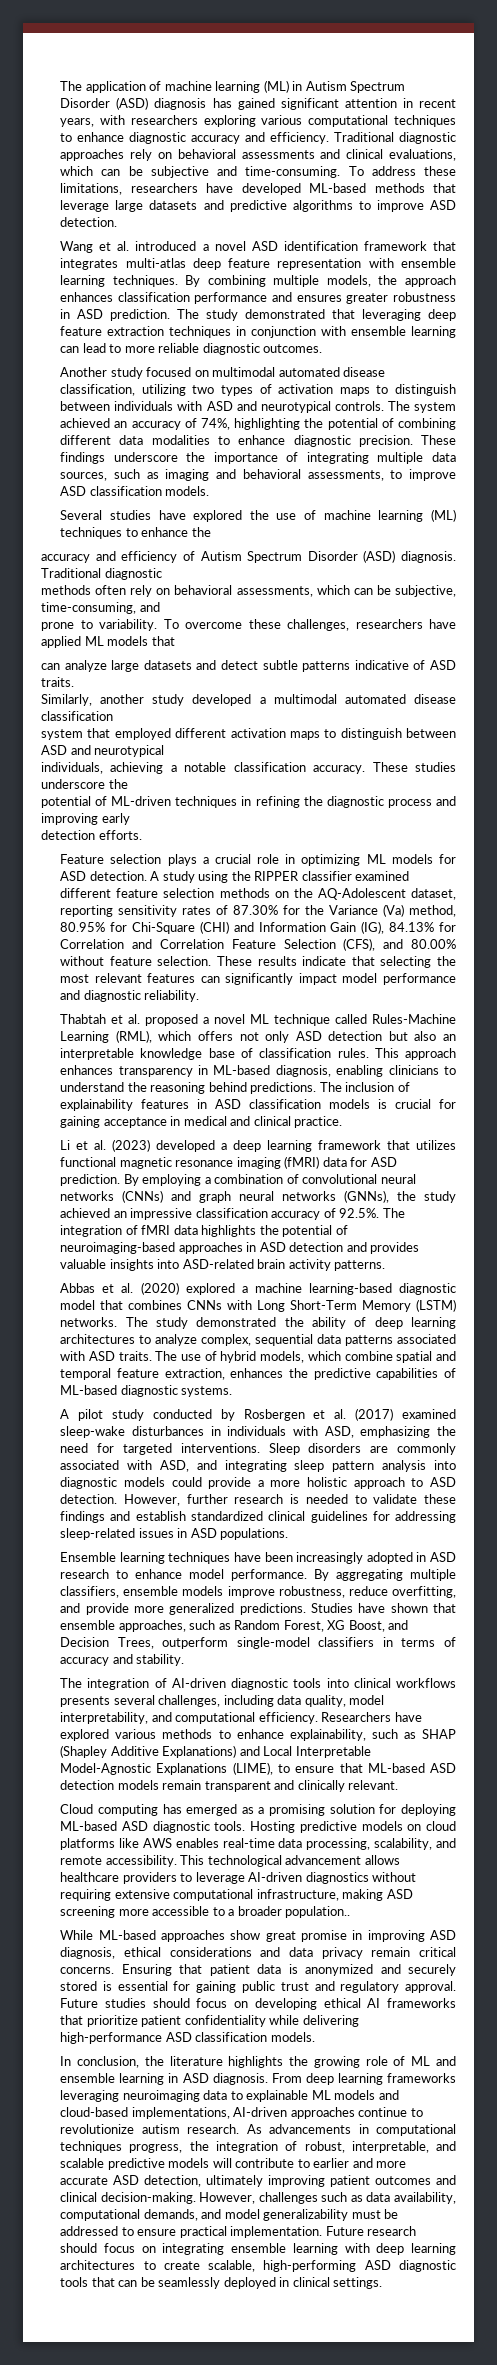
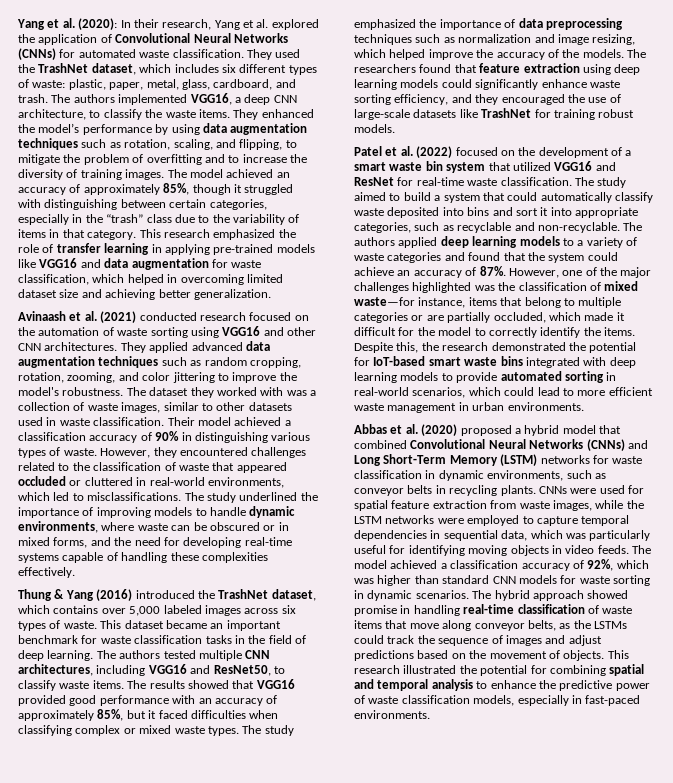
[60,80,406,93] [60,97,456,110] [60,115,456,127] [60,132,456,144] [60,149,456,161] [60,166,456,178] [60,183,457,195] [60,200,456,212] [60,217,118,227] [60,241,456,253] [60,258,456,270] [60,275,456,287] [60,292,456,304] [60,309,456,321] [60,326,456,338] [60,343,323,355] [60,367,386,379] [60,384,456,396] [60,401,456,413] [60,418,456,430] [60,435,456,447] [60,452,456,464] [60,469,456,481] [60,486,210,496] [60,509,457,522] [60,527,211,539] [41,550,456,563] [41,568,162,580] [41,585,456,597] [41,602,160,614] [41,619,456,631] [41,636,175,648] [41,660,457,672] [41,677,74,687] [41,694,456,706] [41,711,113,721] [41,728,456,740] [41,745,165,757] [41,762,456,774] [41,779,128,789] [41,796,456,808] [41,813,130,825] [41,830,142,840] [60,854,456,866] [60,871,410,883] [60,888,456,900] [60,904,456,917] [60,921,456,934] [60,938,456,951] [60,956,456,968] [60,973,456,985] [60,990,200,1002] [60,1014,456,1026] [60,1030,456,1043] [60,1048,456,1060] [60,1065,456,1077] [60,1082,410,1094] [60,1099,456,1111] [60,1116,343,1128] [60,1139,457,1152] [60,1156,397,1169] [60,1174,416,1186] [60,1190,456,1203] [60,1208,405,1220] [60,1225,348,1237] [60,1242,420,1254] [60,1259,386,1271] [60,1282,456,1295] [60,1299,456,1312] [60,1317,456,1329] [60,1334,456,1346] [60,1351,456,1363] [60,1368,457,1380] [60,1385,233,1397] [60,1408,457,1421] [60,1426,457,1438] [60,1443,456,1455] [60,1460,456,1472] [60,1477,457,1489] [60,1494,456,1506] [60,1511,456,1523] [60,1528,289,1540] [60,1552,456,1564] [60,1569,456,1581] [60,1586,456,1598] [60,1603,456,1615] [60,1620,409,1632] [60,1637,456,1649] [60,1654,185,1666] [60,1678,456,1690] [60,1695,385,1707] [60,1712,422,1724] [60,1729,456,1741] [60,1745,371,1758] [60,1762,456,1775] [60,1780,399,1792] [60,1804,457,1816] [60,1821,456,1833] [60,1838,456,1850] [60,1855,400,1867] [60,1872,417,1884] [60,1889,413,1901] [60,1906,351,1918] [60,1930,456,1942] [60,1947,457,1959] [60,1964,456,1976] [60,1981,456,1993] [60,1998,456,2010] [60,2015,359,2027] [60,2032,315,2044] [60,2056,457,2068] [60,2073,456,2085] [60,2090,399,2102] [60,2107,423,2119] [60,2124,456,2136] [60,2141,456,2153] [60,2158,407,2170] [60,2175,456,2187] [60,2192,456,2204] [60,2209,399,2221] [60,2226,417,2238] [60,2243,456,2255] [60,2260,456,2272] [60,2277,383,2289] The application of machine learning (ML) in Autism Spectrum Disorder (ASD) diagnosis has gained significant attention in recent years, with researchers exploring various computational techniques to enhance diagnostic accuracy and efficiency. Traditional diagnostic approaches rely on behavioral assessments and clinical evaluations, which can be subjective and time-consuming. To address these limitations, researchers have developed ML-based methods that leverage large datasets and predictive algorithms to improve ASD detection. // Wang et al. introduced a novel ASD identification framework that integrates multi-atlas deep feature representation with ensemble learning techniques. By combining multiple models, the approach enhances classification performance and ensures greater robustness in ASD prediction. The study demonstrated that leveraging deep feature extraction techniques in conjunction with ensemble learning can lead to more reliable diagnostic outcomes. // Another study focused on multimodal automated disease classification, utilizing two types of activation maps to distinguish between individuals with ASD and neurotypical controls. The system achieved an accuracy of 74%, highlighting the potential of combining different data modalities to enhance diagnostic precision. These findings underscore the importance of integrating multiple data sources, such as imaging and behavioral assessments, to improve ASD classification models. // Several studies have explored the use of machine learning (ML) techniques to enhance the // accuracy and efficiency of Autism Spectrum Disorder (ASD) diagnosis. Traditional diagnostic // methods often rely on behavioral assessments, which can be subjective, time-consuming, and // prone to variability. To overcome these challenges, researchers have applied ML models that // can analyze large datasets and detect subtle patterns indicative of ASD traits. // Similarly, another study developed a multimodal automated disease classification // system that employed different activation maps to distinguish between ASD and neurotypical // individuals, achieving a notable classification accuracy. These studies underscore the // potential of ML-driven techniques in refining the diagnostic process and improving early // detection efforts. // Feature selection plays a crucial role in optimizing ML models for ASD detection. A study using the RIPPER classifier examined different feature selection methods on the AQ-Adolescent dataset, reporting sensitivity rates of 87.30% for the Variance (Va) method, 80.95% for Chi-Square (CHI) and Information Gain (IG), 84.13% for Correlation and Correlation Feature Selection (CFS), and 80.00% without feature selection. These results indicate that selecting the most relevant features can significantly impact model performance and diagnostic reliability. // Thabtah et al. proposed a novel ML technique called Rules-Machine Learning (RML), which offers not only ASD detection but also an interpretable knowledge base of classification rules. This approach enhances transparency in ML-based diagnosis, enabling clinicians to understand the reasoning behind predictions. The inclusion of explainability features in ASD classification models is crucial for gaining acceptance in medical and clinical practice. // Li et al. (2023) developed a deep learning framework that utilizes functional magnetic resonance imaging (fMRI) data for ASD prediction. By employing a combination of convolutional neural networks (CNNs) and graph neural networks (GNNs), the study achieved an impressive classification accuracy of 92.5%. The integration of fMRI data highlights the potential of neuroimaging-based approaches in ASD detection and provides valuable insights into ASD-related brain activity patterns. // Abbas et al. (2020) explored a machine learning-based diagnostic model that combines CNNs with Long Short-Term Memory (LSTM) networks. The study demonstrated the ability of deep learning architectures to analyze complex, sequential data patterns associated with ASD traits. The use of hybrid models, which combine spatial and temporal feature extraction, enhances the predictive capabilities of ML-based diagnostic systems. // A pilot study conducted by Rosbergen et al. (2017) examined sleep-wake disturbances in individuals with ASD, emphasizing the need for targeted interventions. Sleep disorders are commonly associated with ASD, and integrating sleep pattern analysis into diagnostic models could provide a more holistic approach to ASD detection. However, further research is needed to validate these findings and establish standardized clinical guidelines for addressing sleep-related issues in ASD populations. // Ensemble learning techniques have been increasingly adopted in ASD research to enhance model performance. By aggregating multiple classifiers, ensemble models improve robustness, reduce overfitting, and provide more generalized predictions. Studies have shown that ensemble approaches, such as Random Forest, XG Boost, and Decision Trees, outperform single-model classifiers in terms of accuracy and stability. // The integration of AI-driven diagnostic tools into clinical workflows presents several challenges, including data quality, model interpretability, and computational efficiency. Researchers have explored various methods to enhance explainability, such as SHAP (Shapley Additive Explanations) and Local Interpretable Model-Agnostic Explanations (LIME), to ensure that ML-based ASD detection models remain transparent and clinically relevant. // Cloud computing has emerged as a promising solution for deploying ML-based ASD diagnostic tools. Hosting predictive models on cloud platforms like AWS enables real-time data processing, scalability, and remote accessibility. This technological advancement allows healthcare providers to leverage AI-driven diagnostics without requiring extensive computational infrastructure, making ASD screening more accessible to a broader population.. // While ML-based approaches show great promise in improving ASD diagnosis, ethical considerations and data privacy remain critical concerns. Ensuring that patient data is anonymized and securely stored is essential for gaining public trust and regulatory approval. Future studies should focus on developing ethical AI frameworks that prioritize patient confidentiality while delivering high-performance ASD classification models. // In conclusion, the literature highlights the growing role of ML and ensemble learning in ASD diagnosis. From deep learning frameworks leveraging neuroimaging data to explainable ML models and cloud-based implementations, AI-driven approaches continue to revolutionize autism research. As advancements in computational techniques progress, the integration of robust, interpretable, and scalable predictive models will contribute to earlier and more accurate ASD detection, ultimately improving patient outcomes and clinical decision-making. However, challenges such as data availability, computational demands, and model generalizability must be addressed to ensure practical implementation. Future research should focus on integrating ensemble learning with deep learning architectures to create scalable, high-performing ASD diagnostic tools that can be seamlessly deployed in clinical settings. -> [17,18,319,30] [18,33,288,45] [18,48,301,60] [18,63,317,75] [18,79,296,90] [18,93,297,105] [18,109,314,120] [18,123,308,135] [18,138,297,150] [18,154,307,165] [18,169,290,180] [18,183,294,195] [18,199,267,210] [18,214,300,225] [18,229,296,240] [18,243,315,255] [18,258,262,270] [18,274,283,285] [18,289,271,300] [18,311,309,323] [18,326,316,338] [18,341,270,353] [18,356,301,368] [18,372,297,383] [18,387,316,398] [18,402,292,413] [18,417,291,426] [18,431,311,443] [18,447,307,458] [18,462,287,473] [18,476,284,488] [18,492,318,503] [18,506,296,518] [18,521,289,533] [18,537,292,548] [18,552,268,563] [18,567,75,578] [18,589,316,601] [18,605,296,616] [18,620,281,631] [18,635,306,644] [18,650,271,661] [18,664,285,676] [18,679,295,691] [18,695,278,706] [18,709,279,721] [18,725,294,736] [354,18,623,30] [354,34,636,45] [354,49,646,60] [354,63,641,75] [354,79,620,90] [354,94,621,105] [354,108,635,120] [354,124,395,133] [354,146,632,158] [354,161,616,173] [354,177,627,188] [354,192,653,203] [354,207,638,218] [354,222,643,233] [354,236,637,248] [354,252,618,263] [354,266,652,278] [354,281,639,293] [354,297,622,308] [354,312,625,323] [354,327,635,338] [354,342,637,353] [354,356,636,368] [354,371,617,383] [354,387,653,398] [354,402,584,413] [354,424,621,436] [354,439,648,451] [354,454,643,466] [354,470,606,481] [354,485,644,496] [354,500,644,511] [354,515,630,526] [354,530,651,541] [354,545,651,556] [354,559,649,571] [354,575,650,586] [354,590,629,601] [354,604,633,616] [354,620,627,631] [354,635,602,646] [354,650,629,661] [354,664,645,676] [354,679,650,691] [354,695,641,706] [354,710,430,719] Yang et al. (2020): In their research, Yang et al. explored the application of Convolutional Neural Networks (CNNs) for automated waste classification. They used the TrashNet dataset, which includes six different types of waste: plastic, paper, metal, glass, cardboard, and trash. The authors implemented VGG16, a deep CNN architecture, to classify the waste items. They enhanced the model’s performance by using data augmentation techniques such as rotation, scaling, and flipping, to mitigate the problem of overfitting and to increase the diversity of training images. The model achieved an accuracy of approximately 85%, though it struggled with distinguishing between certain categories, especially in the “trash” class due to the variability of items in that category. This research emphasized the role of transfer learning in applying pre-trained models like VGG16 and data augmentation for waste classification, which helped in overcoming limited dataset size and achieving better generalization. // Avinaash et al. (2021) conducted research focused on the automation of waste sorting using VGG16 and other CNN architectures. They applied advanced data augmentation techniques such as random cropping, rotation, zooming, and color jittering to improve the model's robustness. The dataset they worked with was a collection of waste images, similar to other datasets used in waste classification. Their model achieved a classification accuracy of 90% in distinguishing various types of waste. However, they encountered challenges related to the classification of waste that appeared occluded or cluttered in real-world environments, which led to misclassifications. The study underlined the importance of improving models to handle dynamic environments, where waste can be obscured or in mixed forms, and the need for developing real-time systems capable of handling these complexities effectively. // Thung & Yang (2016) introduced the TrashNet dataset, which contains over 5,000 labeled images across six types of waste. This dataset became an important benchmark for waste classification tasks in the field of deep learning. The authors tested multiple CNN architectures, including VGG16 and ResNet50, to classify waste items. The results showed that VGG16 provided good performance with an accuracy of approximately 85%, but it faced difficulties when classifying complex or mixed waste types. The study emphasized the importance of data preprocessing techniques such as normalization and image resizing, which helped improve the accuracy of the models. The researchers found that feature extraction using deep learning models could significantly enhance waste sorting efficiency, and they encouraged the use of large-scale datasets like TrashNet for training robust models. // Patel et al. (2022) focused on the development of a smart waste bin system that utilized VGG16 and ResNet for real-time waste classification. The study aimed to build a system that could automatically classify waste deposited into bins and sort it into appropriate categories, such as recyclable and non-recyclable. The authors applied deep learning models to a variety of waste categories and found that the system could achieve an accuracy of 87%. However, one of the major challenges highlighted was the classification of mixed waste—for instance, items that belong to multiple categories or are partially occluded, which made it difficult for the model to correctly identify the items. Despite this, the research demonstrated the potential for IoT-based smart waste bins integrated with deep learning models to provide automated sorting in real-world scenarios, which could lead to more efficient waste management in urban environments. // Abbas et al. (2020) proposed a hybrid model that combined Convolutional Neural Networks (CNNs) and Long Short-Term Memory (LSTM) networks for waste classification in dynamic environments, such as conveyor belts in recycling plants. CNNs were used for spatial feature extraction from waste images, while the LSTM networks were employed to capture temporal dependencies in sequential data, which was particularly useful for identifying moving objects in video feeds. The model achieved a classification accuracy of 92%, which was higher than standard CNN models for waste sorting in dynamic scenarios. The hybrid approach showed promise in handling real-time classification of waste items that move along conveyor belts, as the LSTMs could track the sequence of images and adjust predictions based on the movement of objects. This research illustrated the potential for combining spatial and temporal analysis to enhance the predictive power of waste classification models, especially in fast-paced environments.

